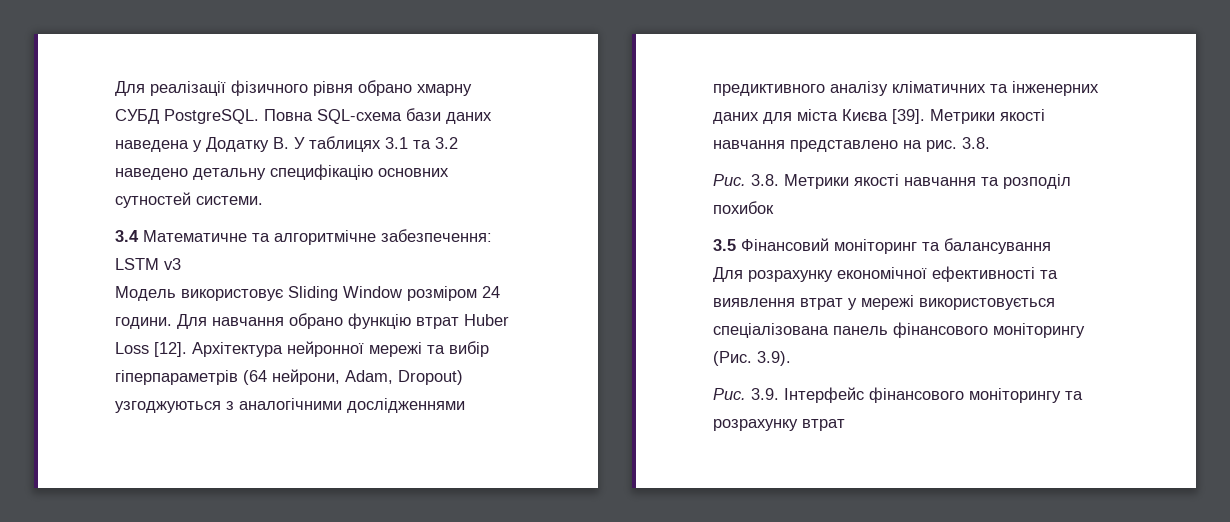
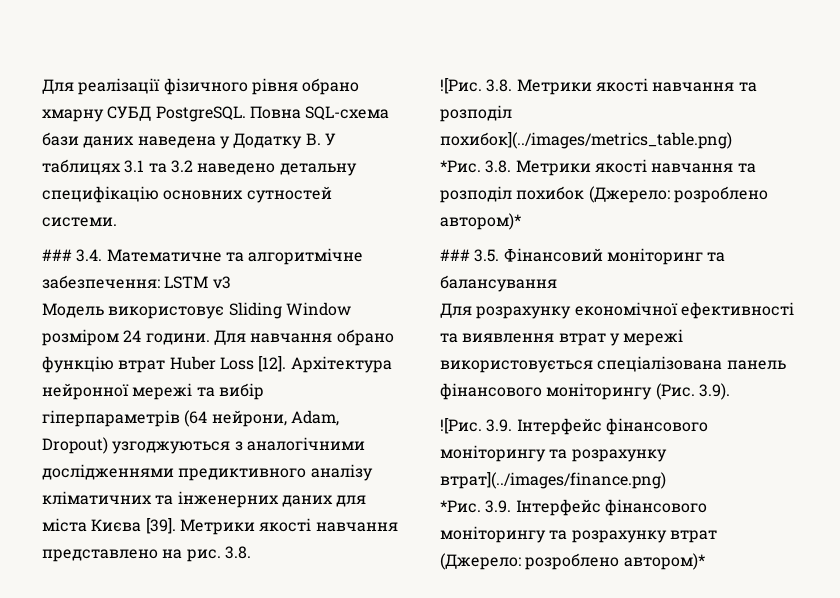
[115,230,139,242] 3.4 -> [42,249,103,262] ### 3.4.
[713,174,746,186] Рис. -> [440,78,757,95] [440,105,512,122] [440,132,732,149] [440,160,481,173] ![Рис. 3.8. Метрики якості навчання та розподіл похибок](../images/metrics_table.png) // *Рис.
[713,239,736,251] // 3.5 -> [588,186,768,203] [440,213,521,230] [440,249,500,262] (Джерело: розроблено автором)* // ### 3.5.
[713,388,746,400] Рис. -> [440,418,708,435] [440,445,667,462] [440,472,666,489] [440,500,481,513] ![Рис. 3.9. Інтерфейс фінансового моніторингу та розрахунку втрат](../images/finance.png) // *Рис.
(845, 425) none -> [440,553,705,570] (Джерело: розроблено автором)*

